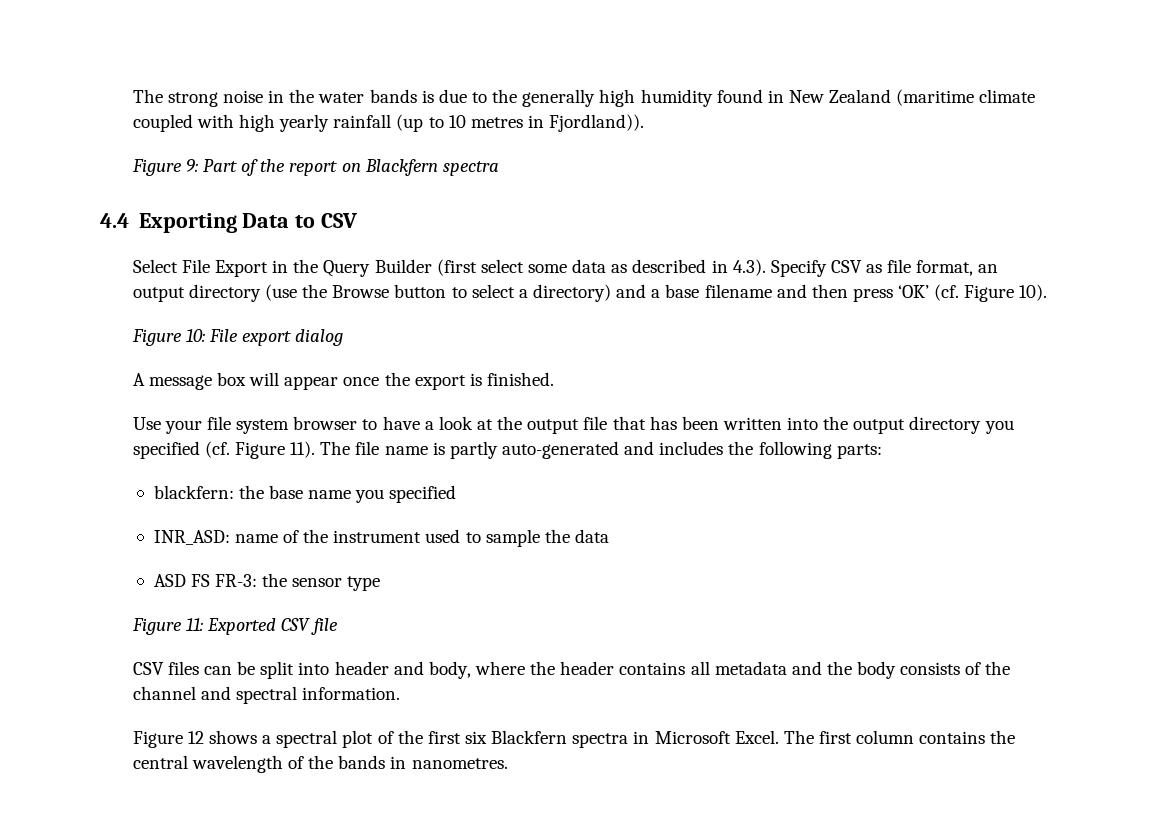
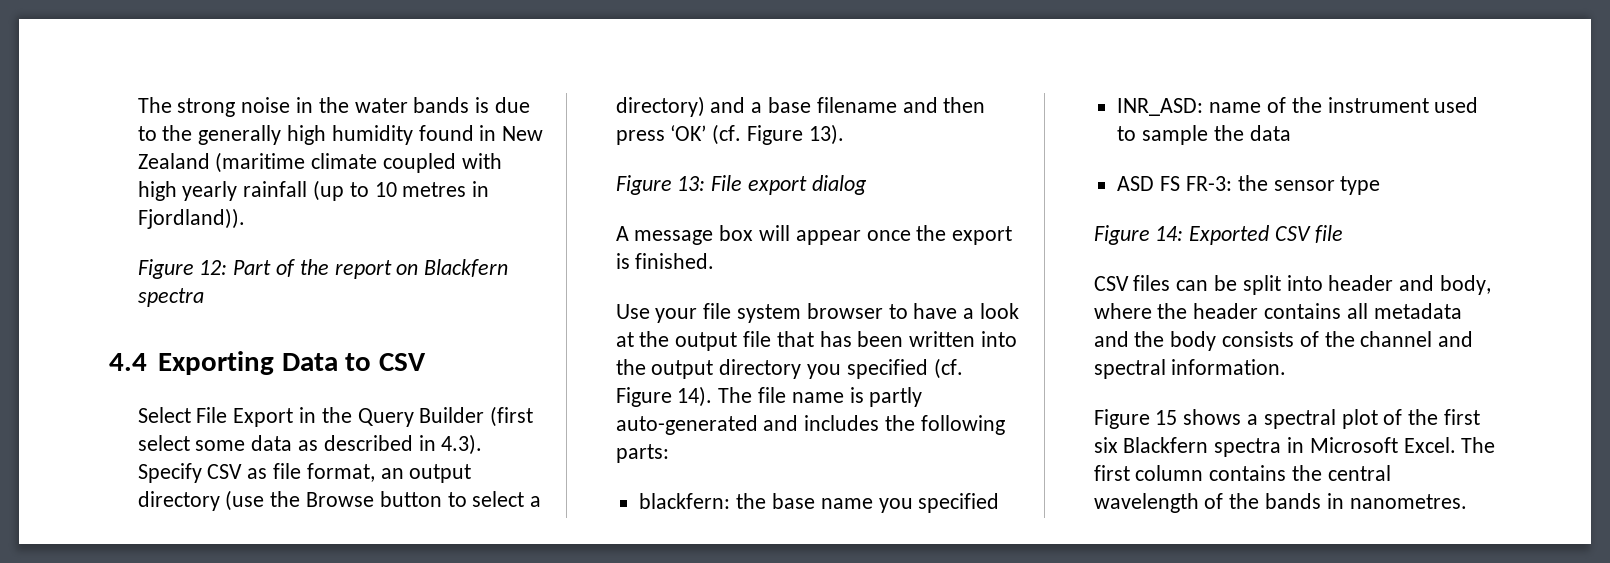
[185,159,198,172] 9: -> [199,260,228,275] 12:
[1019,284,1048,301] [131,329,205,346] 10). // Figure 10: -> [808,124,844,145] [615,175,706,195] 13). // Figure 13:
[290,441,316,458] 11). -> [677,386,713,407] 14).
[185,618,203,631] 11: -> [1155,226,1184,241] 14:
[187,731,204,744] 12 -> [1155,410,1178,425] 15

